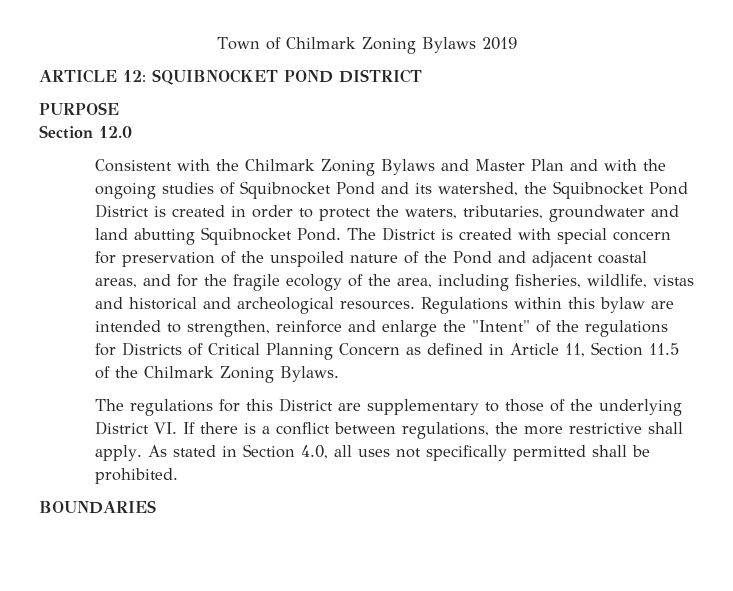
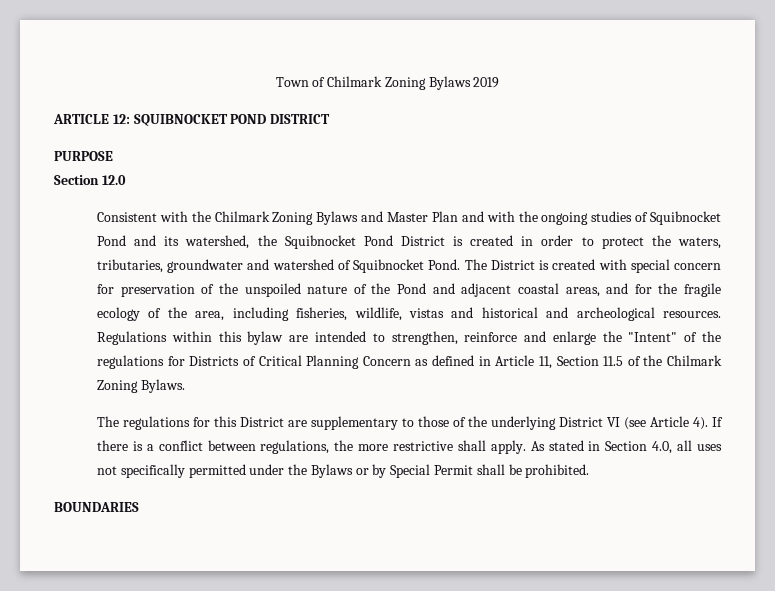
[94,228,195,245] land abutting -> [272,259,351,270] watershed of
[153,422,177,434] VI. -> [607,416,709,430] VI (see Article 4).
(586, 453) none -> [249,464,474,478] under the Bylaws or by Special Permit

